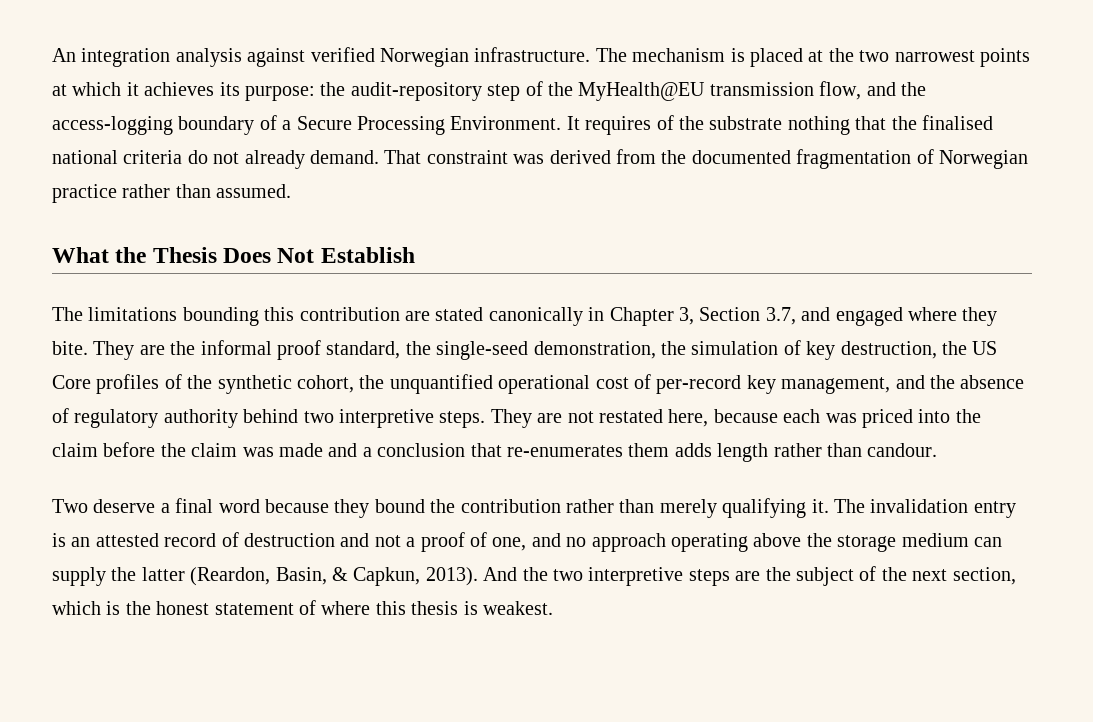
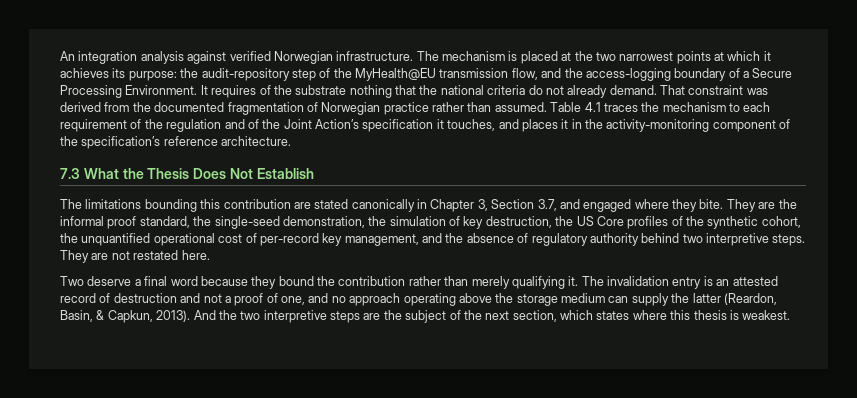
[921,115,993,130] finalised -> (438, 90) none
(292, 191) // -> [550,102,771,112] [60,119,791,132] [60,136,292,149] [60,168,80,179] Table 4.1 traces the mechanism to each requirement of the regulation and of the Joint Action’s specification it touches, and places it in the activity-monitoring component of the specification’s reference architecture. // 7.3
[668,409,981,428] [52,442,938,462] here, because each was priced into the claim before the claim was made and a conclusion that re-enumerates them adds length rather than candour. -> [181,250,210,260] here.
[106,600,316,615] is the honest statement of -> [596,311,630,320] states

